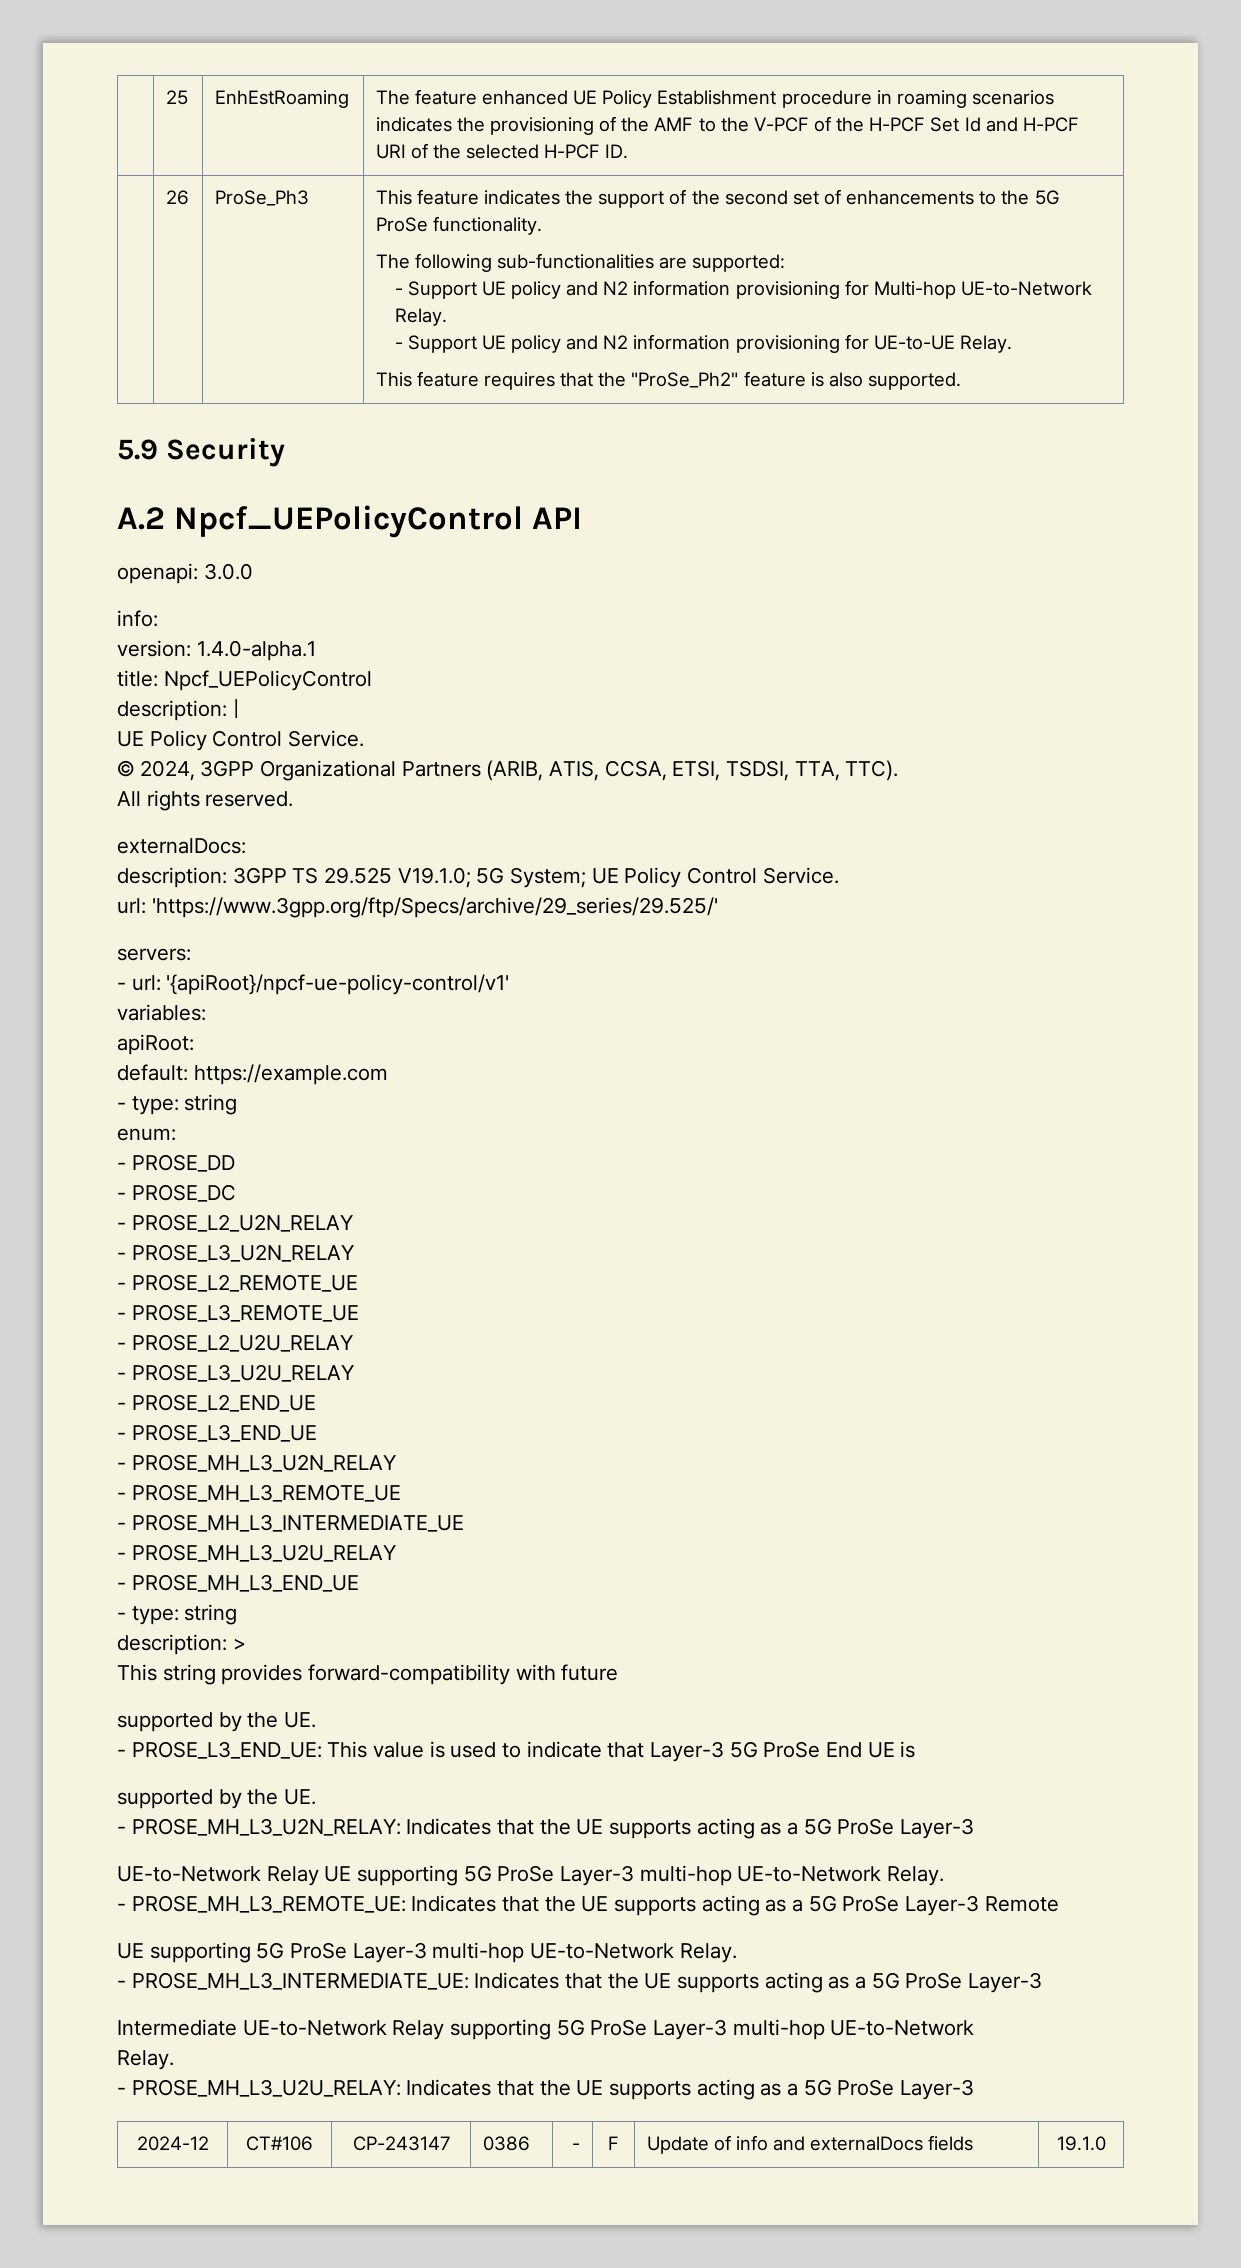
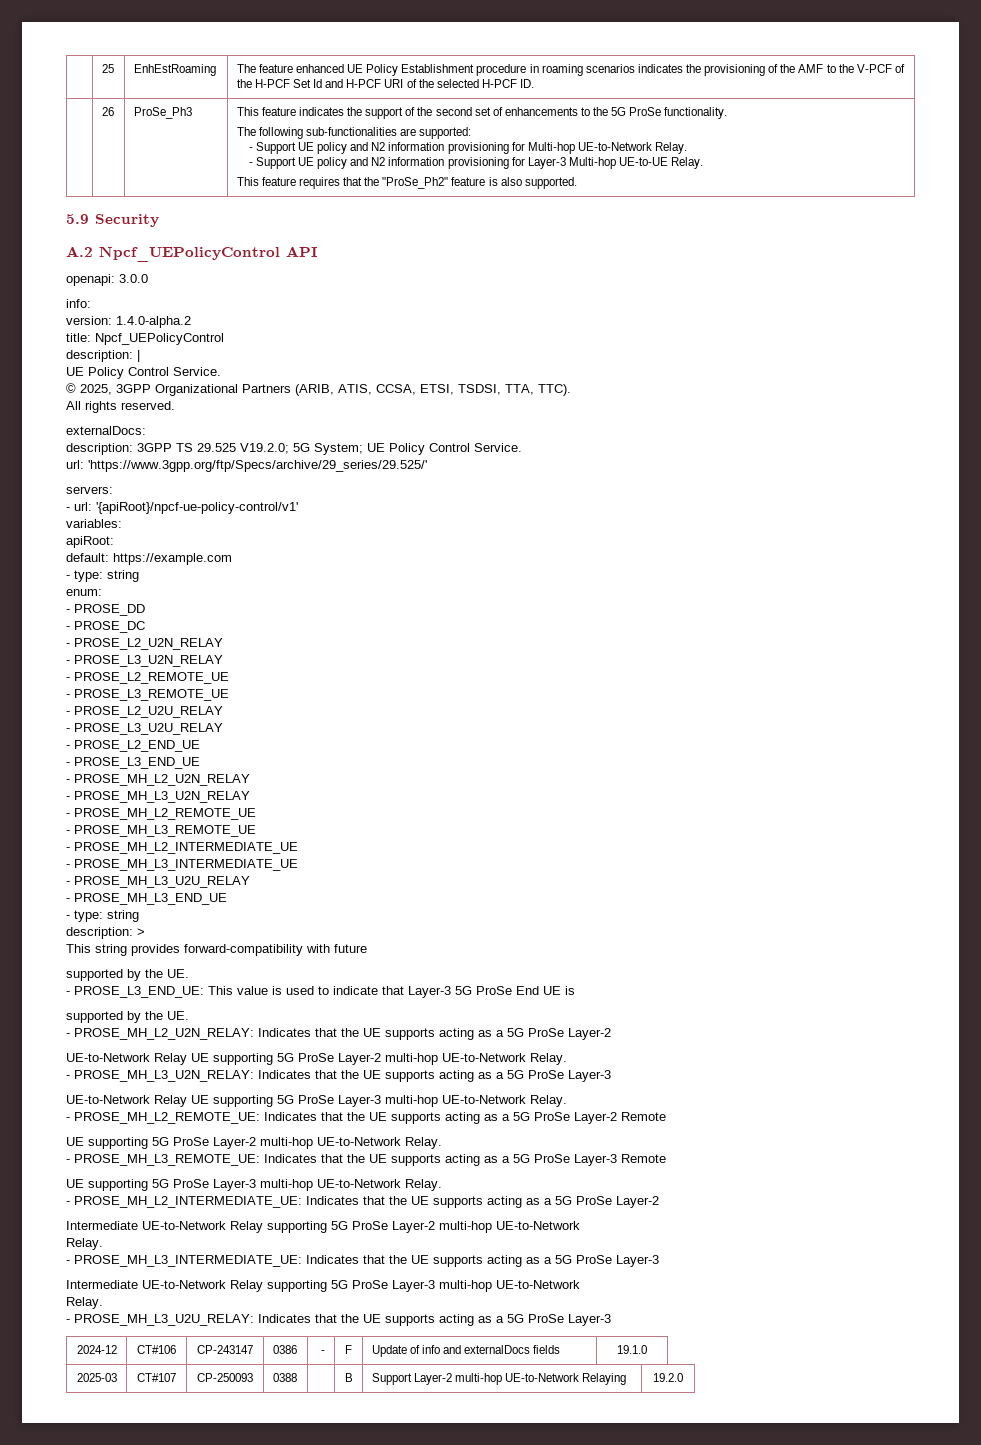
(869, 342) none -> [527,157,616,169] Layer-3 Multi-hop
[196,640,316,661] 1.4.0-alpha.1 -> [116,316,191,328] 1.4.0-alpha.2
[139,760,195,781] 2024, -> [80,384,112,395] 2025,
[397,867,471,888] V19.1.0; -> [240,443,289,454] V19.2.0;
(317, 1433) none -> [66,774,250,786] // - PROSE_MH_L2_U2N_RELAY
(396, 1463) none -> [66,808,256,820] // - PROSE_MH_L2_REMOTE_UE
(401, 1493) none -> [66,842,298,854] // - PROSE_MH_L2_INTERMEDIATE_UE
(317, 1797) none -> [66,1028,611,1040] [66,1053,567,1065] // - PROSE_MH_L2_U2N_RELAY: Indicates that the UE supports acting as a 5G ProSe Layer-2 // UE-to-Network Relay UE supporting 5G ProSe Layer-2 multi-hop UE-to-Network Relay.
(945, 1876) none -> [66,1112,666,1124] [66,1137,442,1149] // - PROSE_MH_L2_REMOTE_UE: Indicates that the UE supports acting as a 5G ProSe Layer-2 Remote // UE supporting 5G ProSe Layer-2 multi-hop UE-to-Network Relay.
(737, 1953) none -> [66,1196,659,1208] [66,1221,580,1233] [66,1238,103,1250] // - PROSE_MH_L2_INTERMEDIATE_UE: Indicates that the UE supports acting as a 5G ProSe Layer-2 // Intermediate UE-to-Network Relay supporting 5G ProSe Layer-2 multi-hop UE-to-Network // Relay.
(1106, 2143) none -> [76,1373,117,1382] [137,1373,176,1382] [197,1373,253,1382] [272,1373,297,1382] [344,1373,353,1382] [371,1373,627,1385] [653,1373,683,1382] // 2025-03 | CT#107 | CP-250093 | 0388 | | B | Support Layer-2 multi-hop UE-to-Network Relaying | 19.2.0

